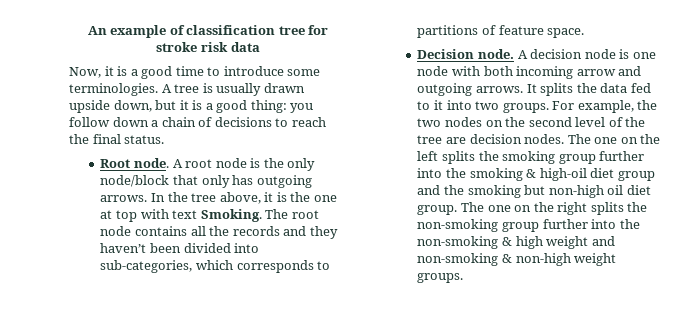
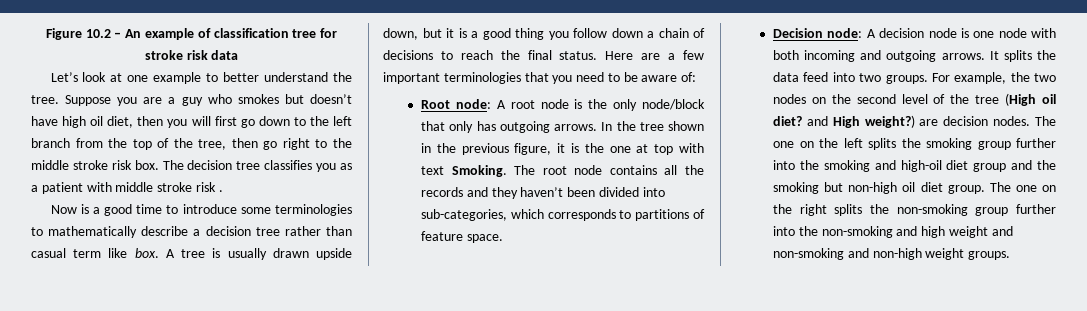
(87, 30) none -> [45,28,122,40] Figure 10.2 –
[69,66,114,78] Now, it -> [50,72,352,84] [31,94,352,106] [31,116,352,128] [31,138,352,150] [31,160,352,172] [31,182,223,194] [50,205,77,214] Let’s look at one example to better understand the tree. Suppose you are a guy who smokes but doesn’t have high oil diet, then you will first go down to the left branch from the top of the tree, then go right to the middle stroke risk box. The decision tree classifies you as a patient with middle stroke risk . // Now
[69,83,158,96] terminologies. -> [275,204,352,216] [31,226,352,238] [31,248,159,258] terminologies to mathematically describe a decision tree rather than casual term like box.
[250,100,287,113] thing: -> [515,28,544,40] thing
(165, 139) none -> [605,50,704,60] [383,72,697,84] Here are a few important terminologies that you need to be aware of:
[133,158,169,168] node. -> [455,99,491,109] node:
[219,192,261,204] above, -> [668,121,704,131] [421,143,552,155] shown in the previous figure,
[477,49,514,59] node. -> [827,28,863,38] node:
[576,69,616,76] arrow -> (856, 56) none
[630,83,651,93] [417,100,443,110] fed to it -> [803,72,829,82] feed
(443, 139) none -> [1005,93,1056,106] [773,115,915,128] (High oil diet? and High weight?)
[526,169,537,178] & -> [874,160,896,170] and
[501,237,512,246] & -> [896,226,918,236] and
[501,254,512,263] & -> [847,248,869,258] and

